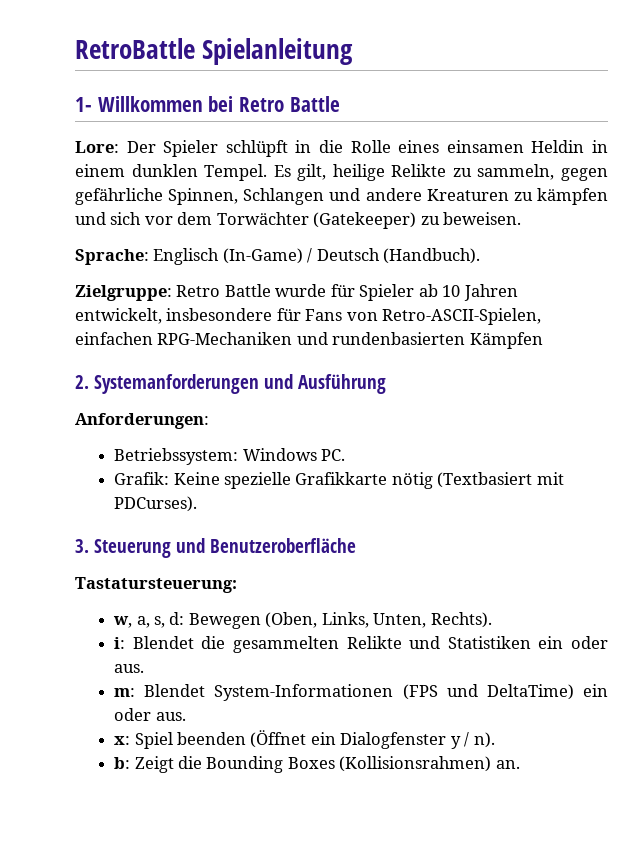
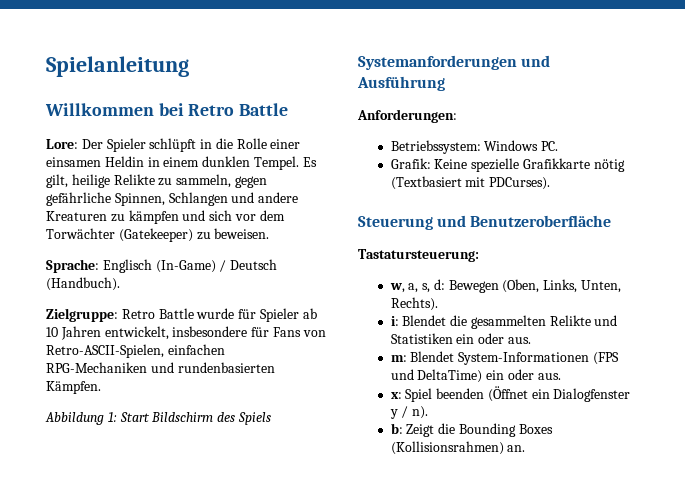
[75,38,195,59] RetroBattle -> (46, 66) none
[75,97,92,112] 1- -> (189, 66) none
[398,140,440,153] eines -> [270,139,301,149] einer
[469,332,543,349] [75,375,89,389] Kämpfen // 2. -> [46,381,101,394] [45,412,271,425] Kämpfen. // Abbildung 1: Start Bildschirm des Spiels //
[75,539,89,553] 3. -> (551, 183) none

